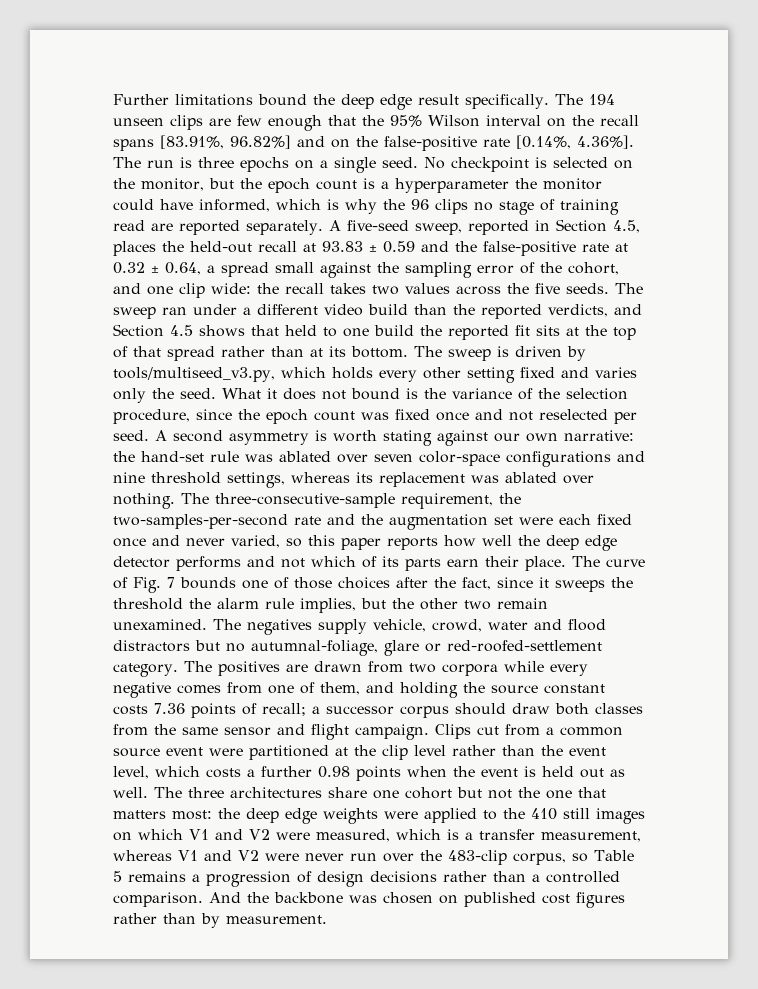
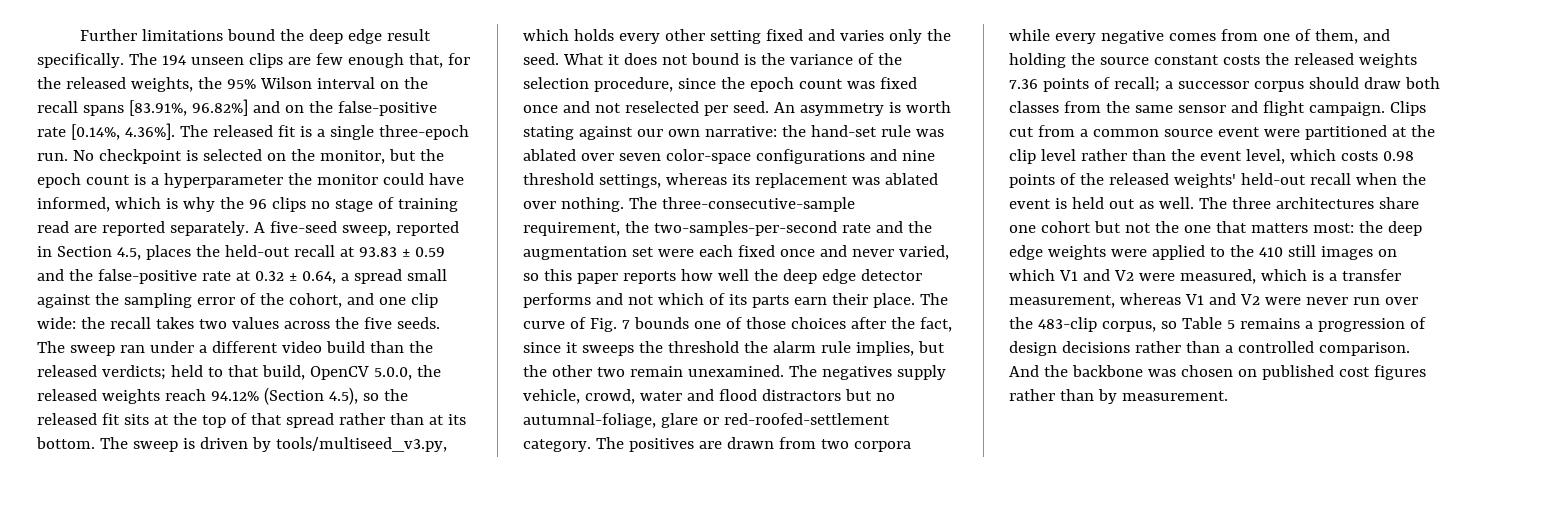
[328,115,356,126] that -> [408,53,470,68] [37,77,193,92] that, for the released weights,
[147,157,418,173] run is three epochs on a single seed. -> [212,125,469,140] [37,153,68,161] released fit is a single three-epoch run.
[481,304,642,319] [113,324,509,340] reported verdicts, and Section 4.5 shows that held to one build the reported -> [37,365,441,380] [37,387,408,405] [37,413,97,425] released verdicts; held to that build, OpenCV 5.0.0, the released weights reach 94.12% (Section 4.5), so the released
[155,430,223,442] A second -> [773,102,795,113] An
(148, 710) none -> [1264,53,1417,68] the released weights
[247,766,401,781] a further 0.98 points -> [1382,151,1414,161] [1009,173,1351,188] 0.98 points of the released weights' held-out recall

